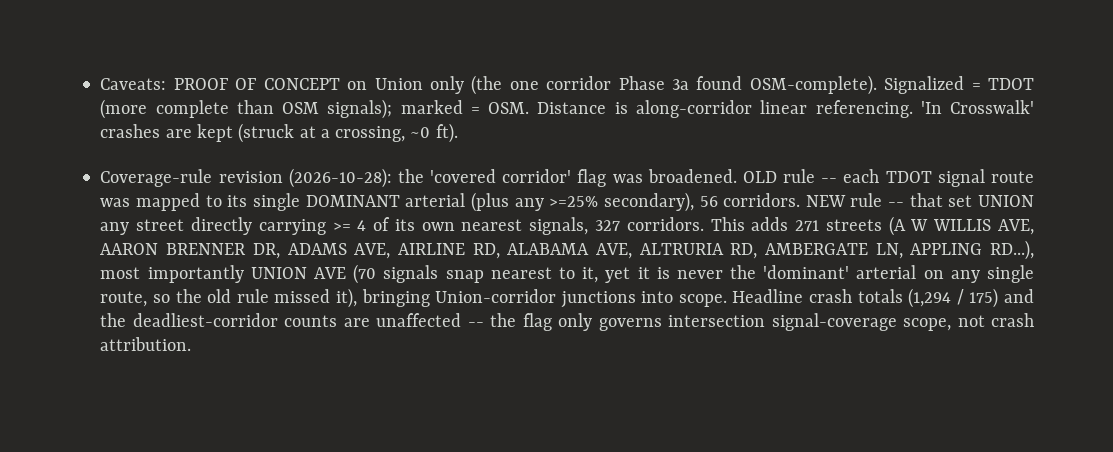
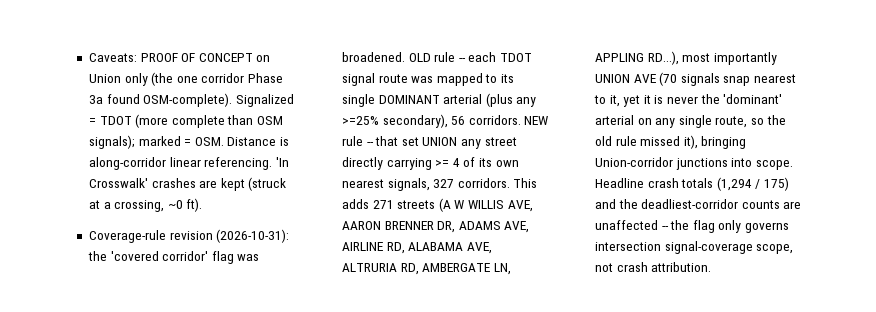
[288,168,392,188] (2026-10-28): -> [216,229,290,243] (2026-10-31):

